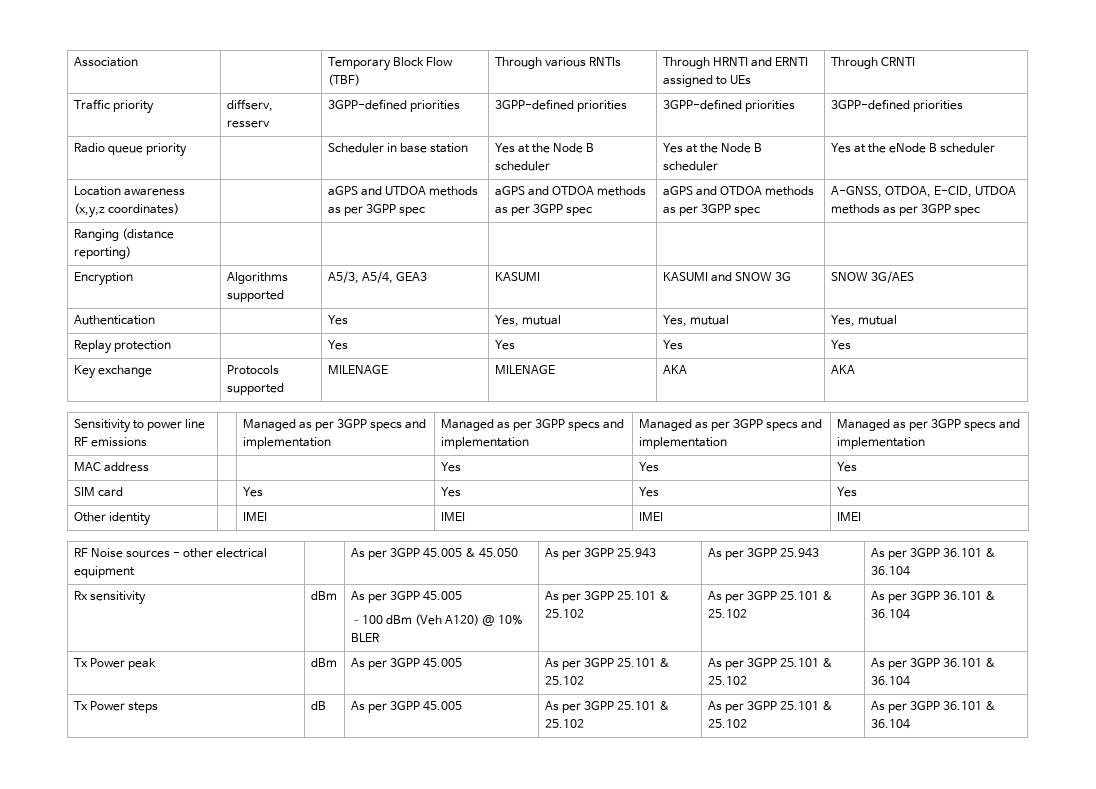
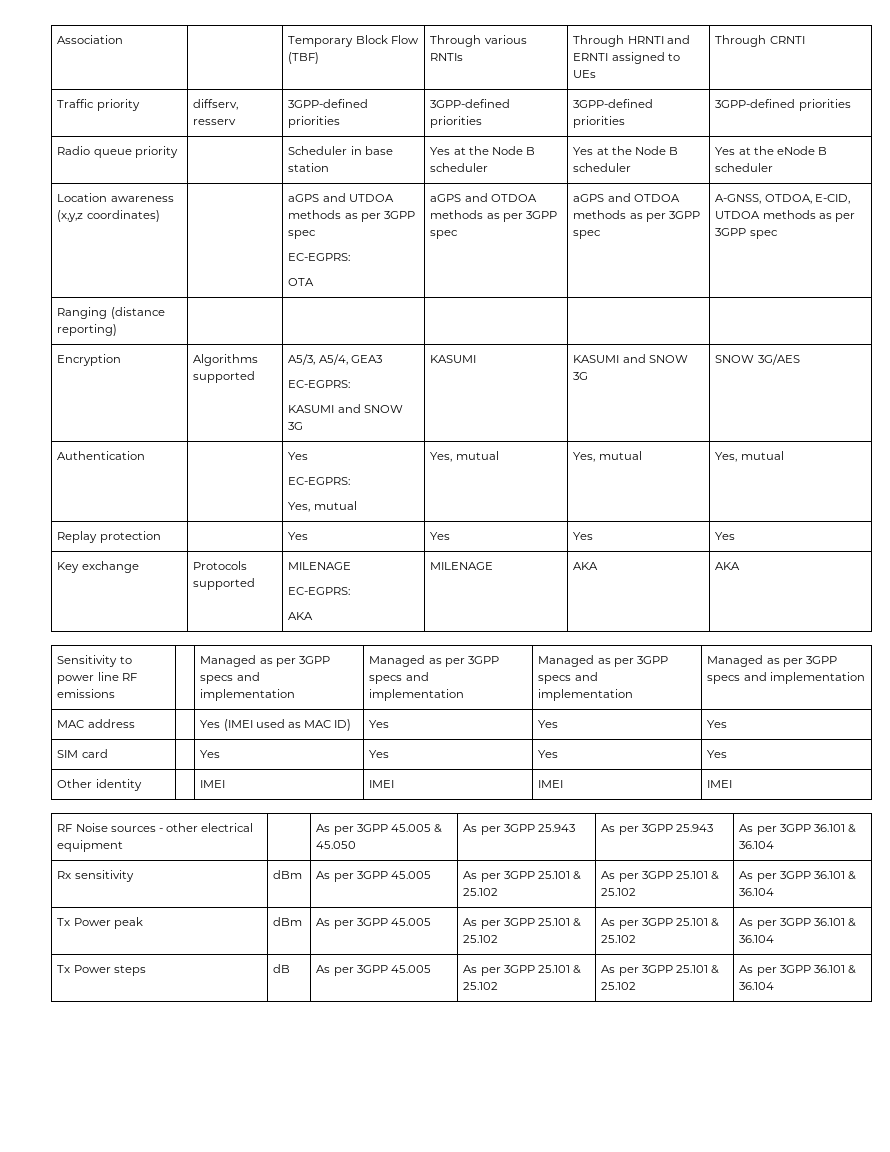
(425, 211) none -> [288,253,351,261] [288,278,315,286] // EC-EGPRS: // OTA
(427, 276) none -> [288,380,351,388] [288,404,403,413] [288,422,304,430] // EC-EGPRS: // KASUMI and SNOW 3G
(348, 320) none -> [288,477,351,485] [288,501,357,512] // EC-EGPRS: // Yes, mutual
(388, 369) none -> [288,587,351,595] [288,612,314,620] // EC-EGPRS: // AKA
(149, 467) none -> [200,719,351,731] Yes (IMEI used as MAC ID)
[350,614,524,626] [350,633,380,642] // –100 dBm (Veh A120) @ 10% BLER -> (431, 875) none

